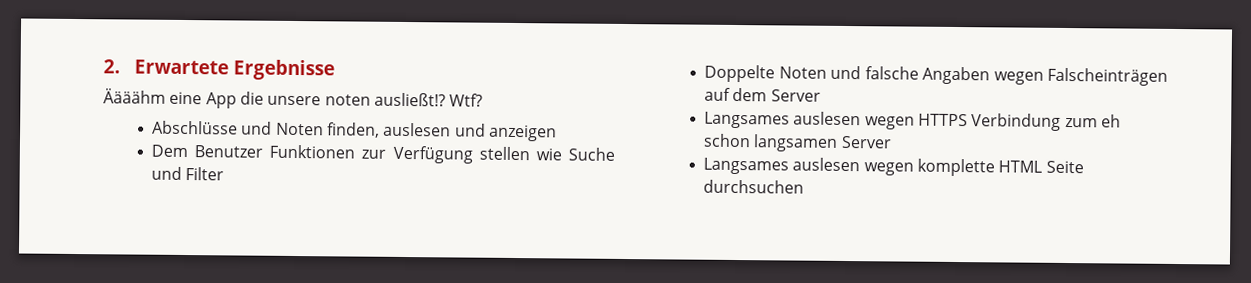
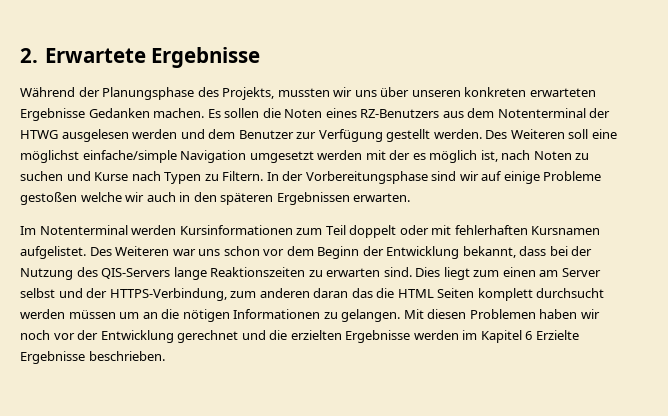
[103,88,484,109] [152,120,557,142] [151,144,615,164] [151,166,225,181] [704,64,1168,86] [704,87,821,102] [704,111,1121,131] [703,133,892,152] [703,157,1084,177] [703,179,805,194] Äääähm eine App die unsere noten ausließt!? Wtf? // Abschlüsse und Noten finden, auslesen und anzeigen // Dem Benutzer Funktionen zur Verfügung stellen wie Suche und Filter // Doppelte Noten und falsche Angaben wegen Falscheinträgen auf dem Server // Langsames auslesen wegen HTTPS Verbindung zum eh schon langsamen Server // Langsames auslesen wegen komplette HTML Seite durchsuchen -> [20,87,596,100] [20,108,611,121] [20,129,617,142] [20,150,590,163] [20,171,602,184] [20,192,411,205] [20,225,601,238] [20,246,593,259] [20,267,601,280] [20,288,605,301] [20,309,600,322] [20,330,579,343] [20,351,165,364] Während der Planungsphase des Projekts, mussten wir uns über unseren konkreten erwarteten Ergebnisse Gedanken machen. Es sollen die Noten eines RZ-Benutzers aus dem Notenterminal der HTWG ausgelesen werden und dem Benutzer zur Verfügung gestellt werden. Des Weiteren soll eine möglichst einfache/simple Navigation umgesetzt werden mit der es möglich ist, nach Noten zu suchen und Kurse nach Typen zu Filtern. In der Vorbereitungsphase sind wir auf einige Probleme gestoßen welche wir auch in den späteren Ergebnissen erwarten. // Im Notenterminal werden Kursinformationen zum Teil doppelt oder mit fehlerhaften Kursnamen aufgelistet. Des Weiteren war uns schon vor dem Beginn der Entwicklung bekannt, dass bei der Nutzung des QIS-Servers lange Reaktionszeiten zu erwarten sind. Dies liegt zum einen am Server selbst und der HTTPS-Verbindung, zum anderen daran das die HTML Seiten komplett durchsucht werden müssen um an die nötigen Informationen zu gelangen. Mit diesen Problemen haben wir noch vor der Entwicklung gerechnet und die erzielten Ergebnisse werden im Kapitel 6 Erzielte Ergebnisse beschrieben.

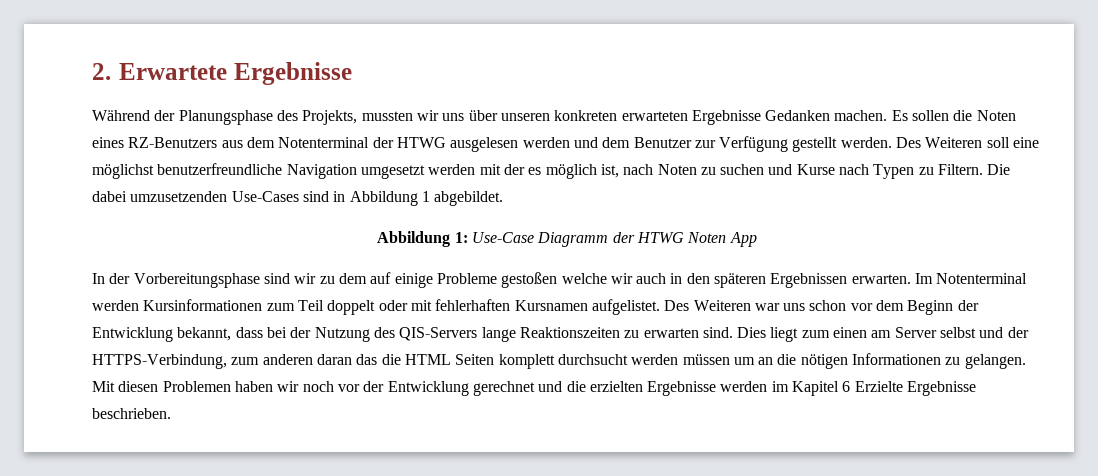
[82,150,177,163] einfache/simple -> [157,163,283,175] benutzerfreundliche
(264, 176) none -> [987,164,1011,175] [92,191,504,206] [377,231,757,247] Die dabei umzusetzenden Use-Cases sind in Abbildung 1 abgebildet. // Abbildung 1: Use-Case Diagramm der HTWG Noten App //
(479, 176) none -> [319,273,367,284] zu dem
(411, 197) // -> (911, 279) none

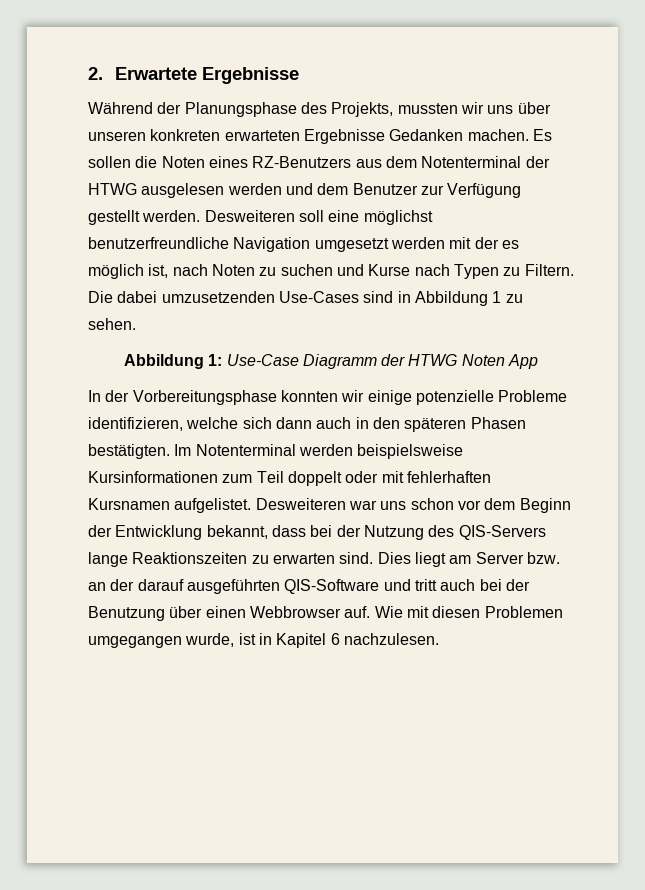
[896,137,983,148] Des Weiteren -> [204,210,295,222] Desweiteren
[434,191,504,206] abgebildet. -> [505,294,523,303] [88,318,136,330] zu sehen.
[263,272,633,288] sind wir zu dem auf einige Probleme gestoßen welche wir -> [280,390,568,405] [88,417,312,431] konnten wir einige potenzielle Probleme identifizieren, welche sich dann
[770,273,911,288] Ergebnissen erwarten. -> [470,417,526,429] [88,444,170,459] Phasen bestätigten.
(139, 305) none -> [357,444,464,459] beispielsweise
[664,300,751,311] Des Weiteren -> [255,498,346,510] Desweiteren
[801,327,1029,338] [92,353,1026,369] [92,381,977,396] [92,408,171,419] zum einen am Server selbst und der HTTPS-Verbindung, zum anderen daran das die HTML Seiten komplett durchsucht werden müssen um an die nötigen Informationen zu gelangen. Mit diesen Problemen haben wir noch vor der Entwicklung gerechnet und die erzielten Ergebnisse werden im Kapitel 6 Erzielte Ergebnisse beschrieben. -> [449,552,560,564] [88,579,530,594] [88,606,563,621] [88,633,439,648] am Server bzw. an der darauf ausgeführten QIS-Software und tritt auch bei der Benutzung über einen Webbrowser auf. Wie mit diesen Problemen umgegangen wurde, ist in Kapitel 6 nachzulesen.

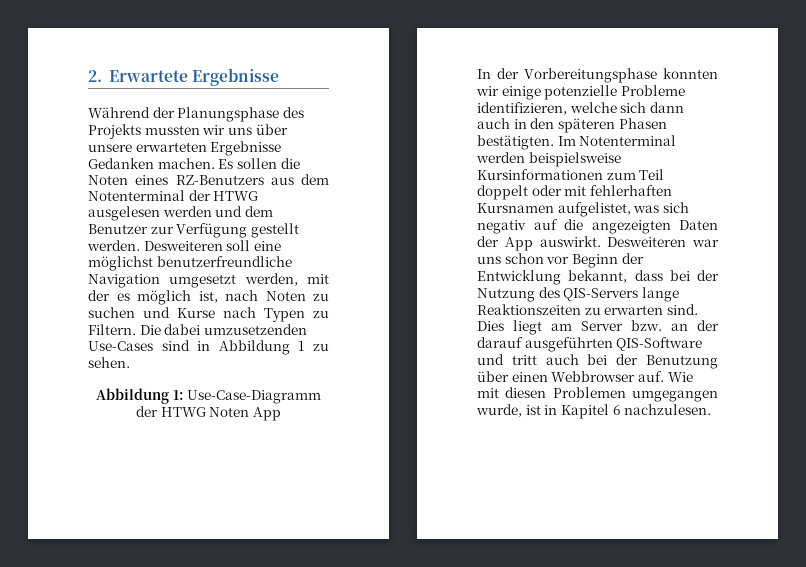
[331,102,394,117] Projekts, -> [88,124,141,139] Projekts
[88,129,221,141] unseren konkreten -> [88,144,132,152] unsere
[390,237,445,249] werden -> [244,273,298,286] werden,
[226,354,377,369] Use-Case Diagramm -> [187,390,322,404] Use-Case-Diagramm
[174,498,252,513] aufgelistet. -> [557,202,689,217] [477,219,718,234] [477,236,601,251] aufgelistet, was sich negativ auf die angezeigten Daten der App auswirkt.
[484,498,516,510] dem -> (570, 260) none

